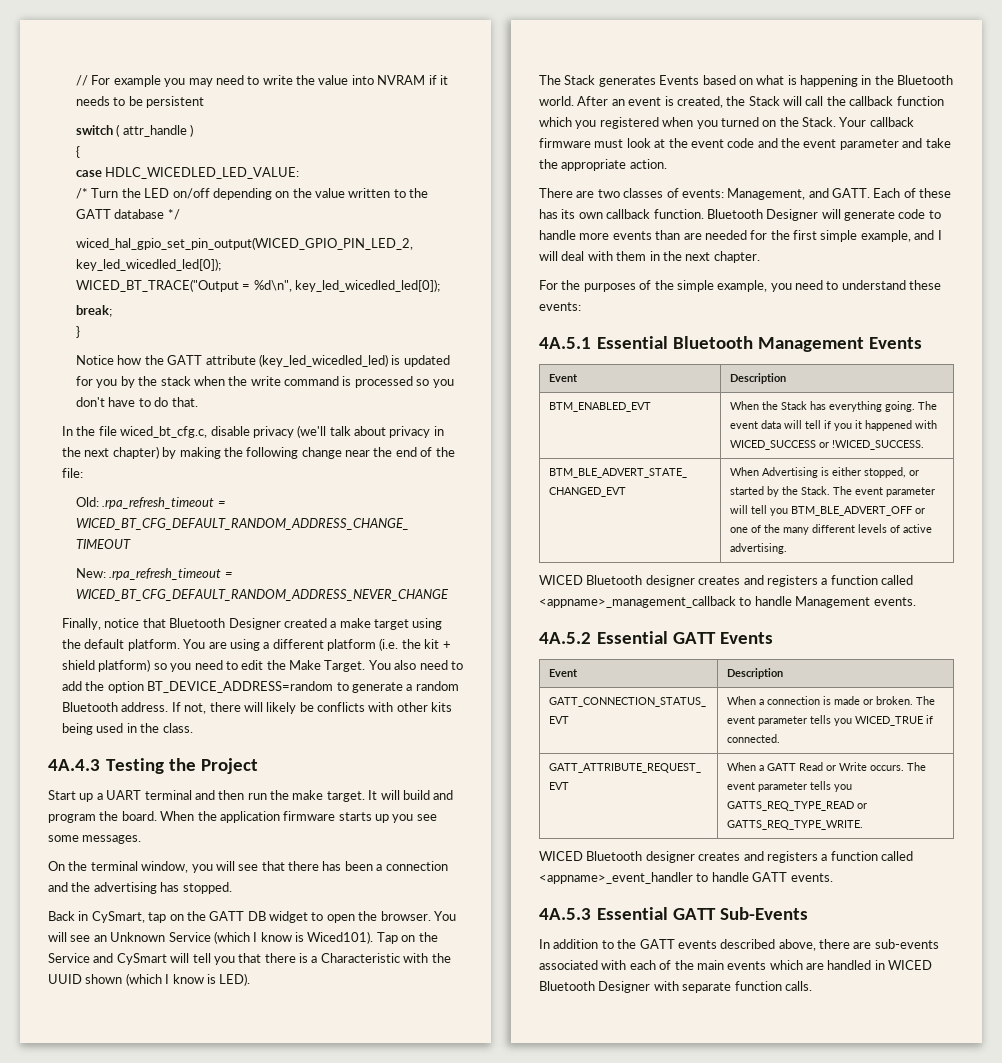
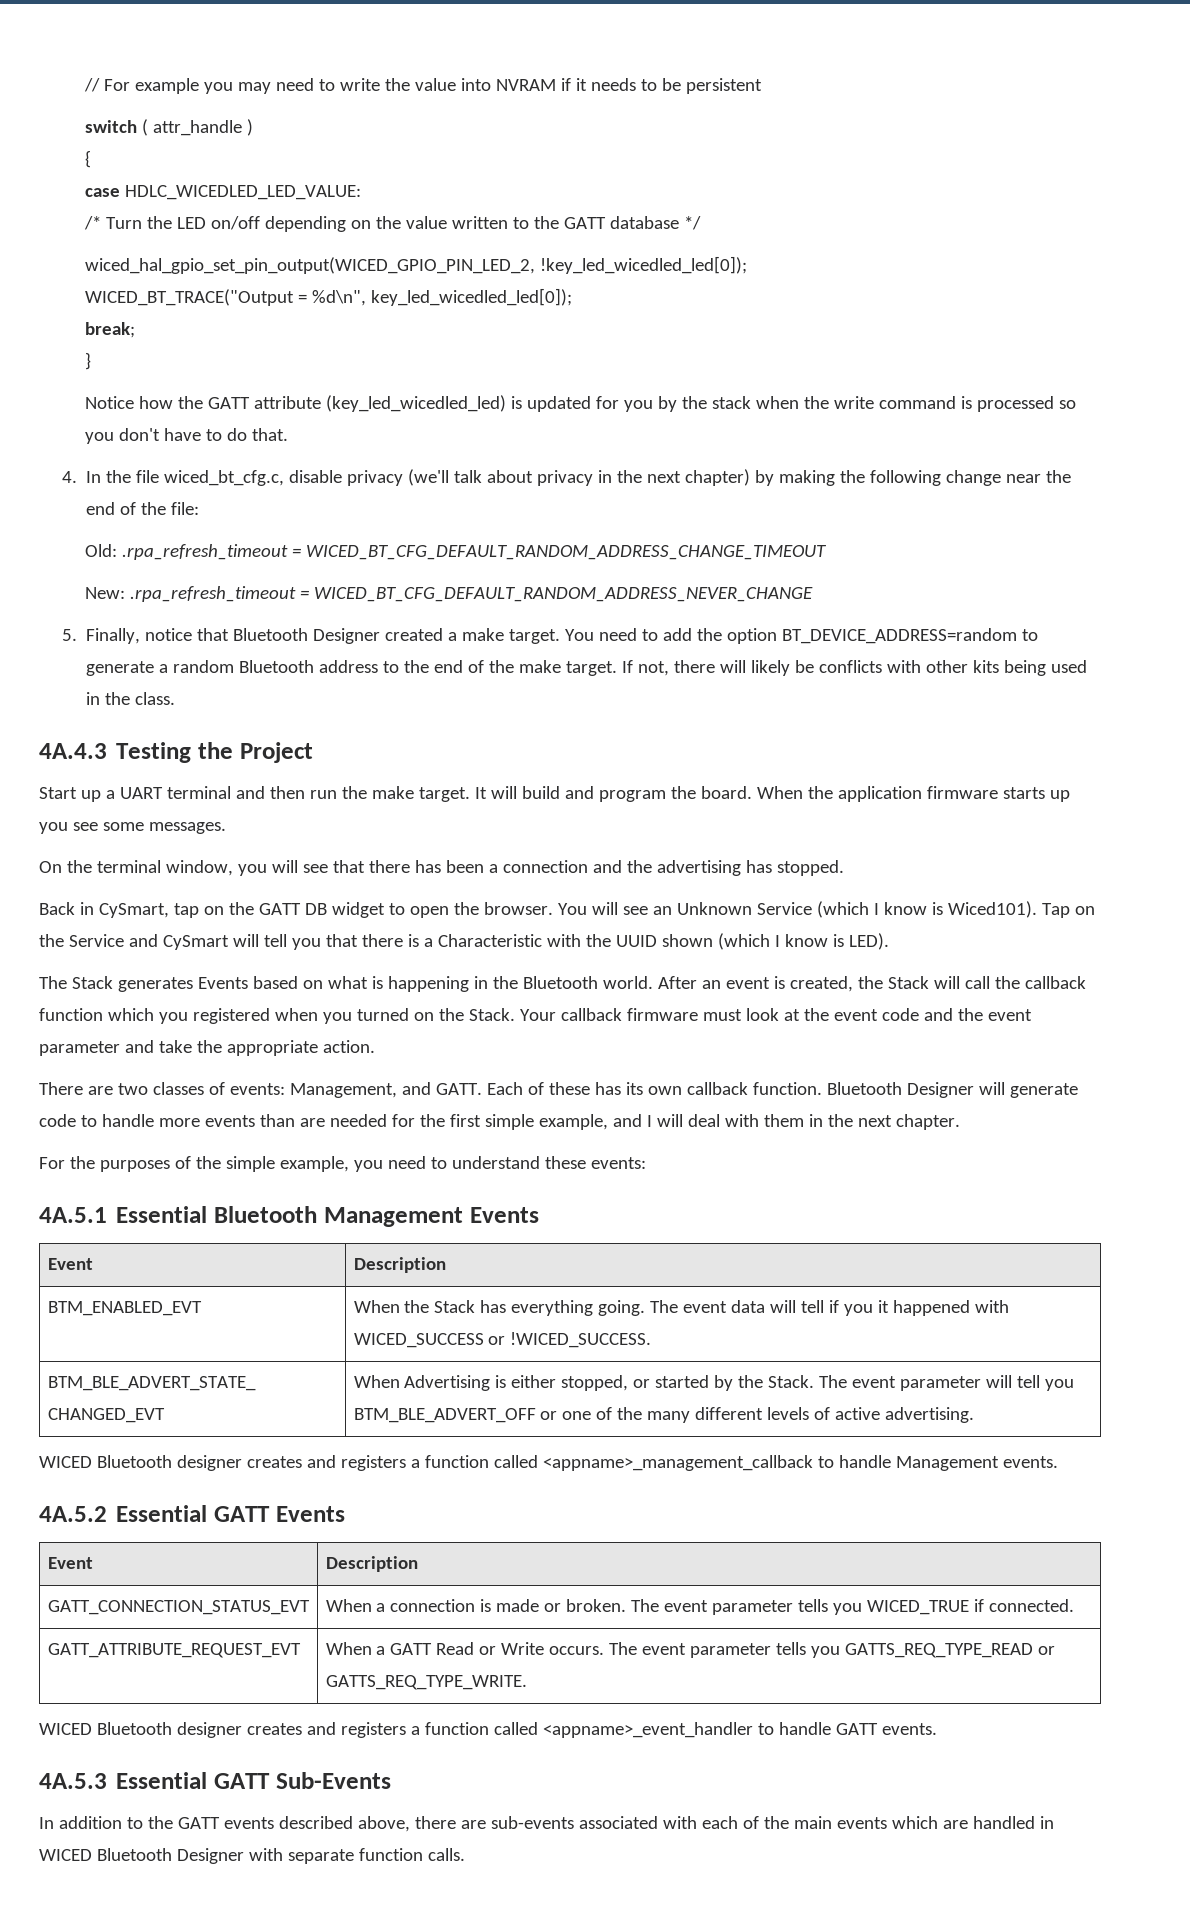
[76,258,222,271] key_led_wicedled_led[0]); -> [539,256,747,274] !key_led_wicedled_led[0]);
(198, 402) none -> [61,471,77,483] 4.
(450, 595) none -> [61,629,77,641] 5.
[374,618,443,630] [62,638,451,651] [62,659,417,672] target using the default platform. You are using a different platform (i.e. the kit + shield platform) so you need to edit the Make Target. You also -> [509,629,595,644] target. You
[121,702,169,712] address. -> [319,660,618,676] address to the end of the make target.

